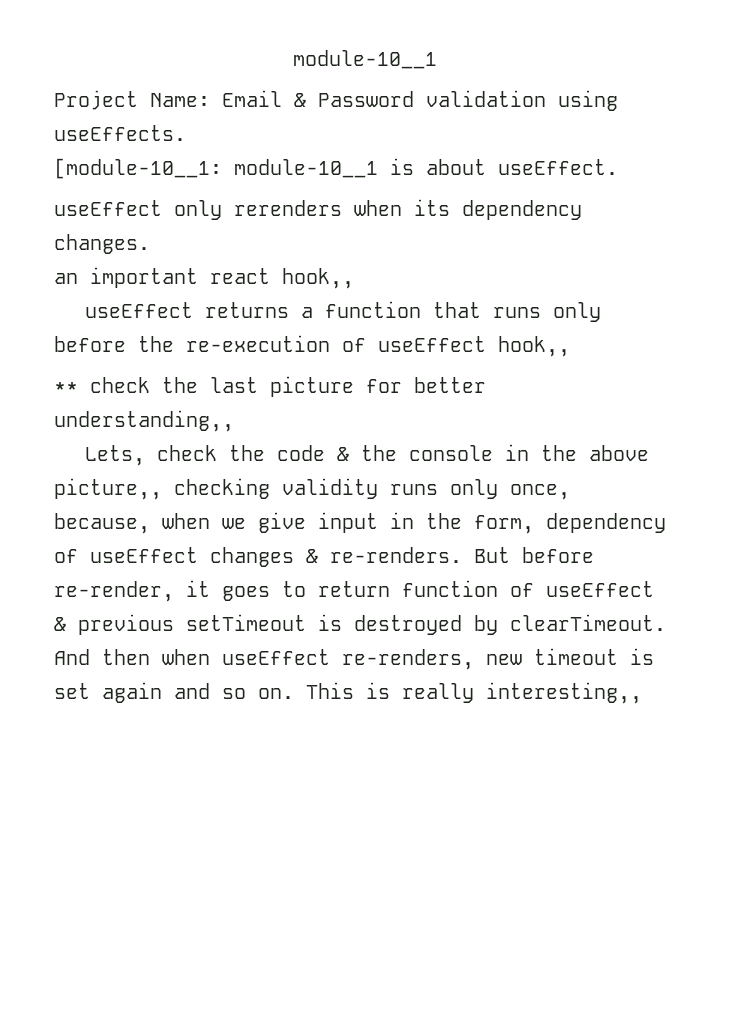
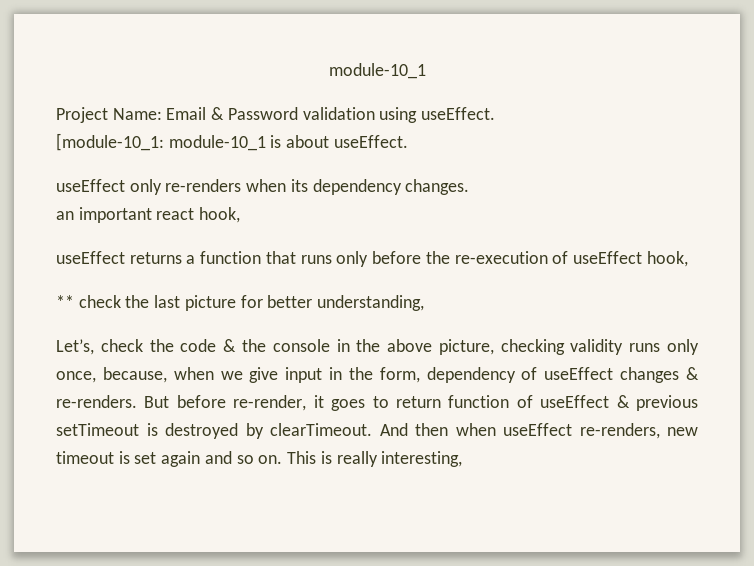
[293,50,437,69] module-10__1 -> [328,63,426,79] module-10_1
[54,125,186,141] [54,158,378,179] useEffects. // [module-10__1: module-10__1 -> [421,107,496,120] [56,133,266,151] useEffect. // [module-10_1: module-10_1
[234,200,342,216] rerenders -> [165,179,242,192] re-renders
[282,268,354,289] hook,, -> [199,207,241,223] hook,
[498,336,570,357] hook,, -> [646,251,688,267] hook,
[54,410,234,432] [84,445,145,466] understanding,, // Lets, -> [317,295,425,311] [56,339,94,355] understanding, // Let’s,
[54,478,162,500] picture,, -> [438,339,494,355] picture,
[486,682,642,704] interesting,, -> [381,451,463,467] interesting,

